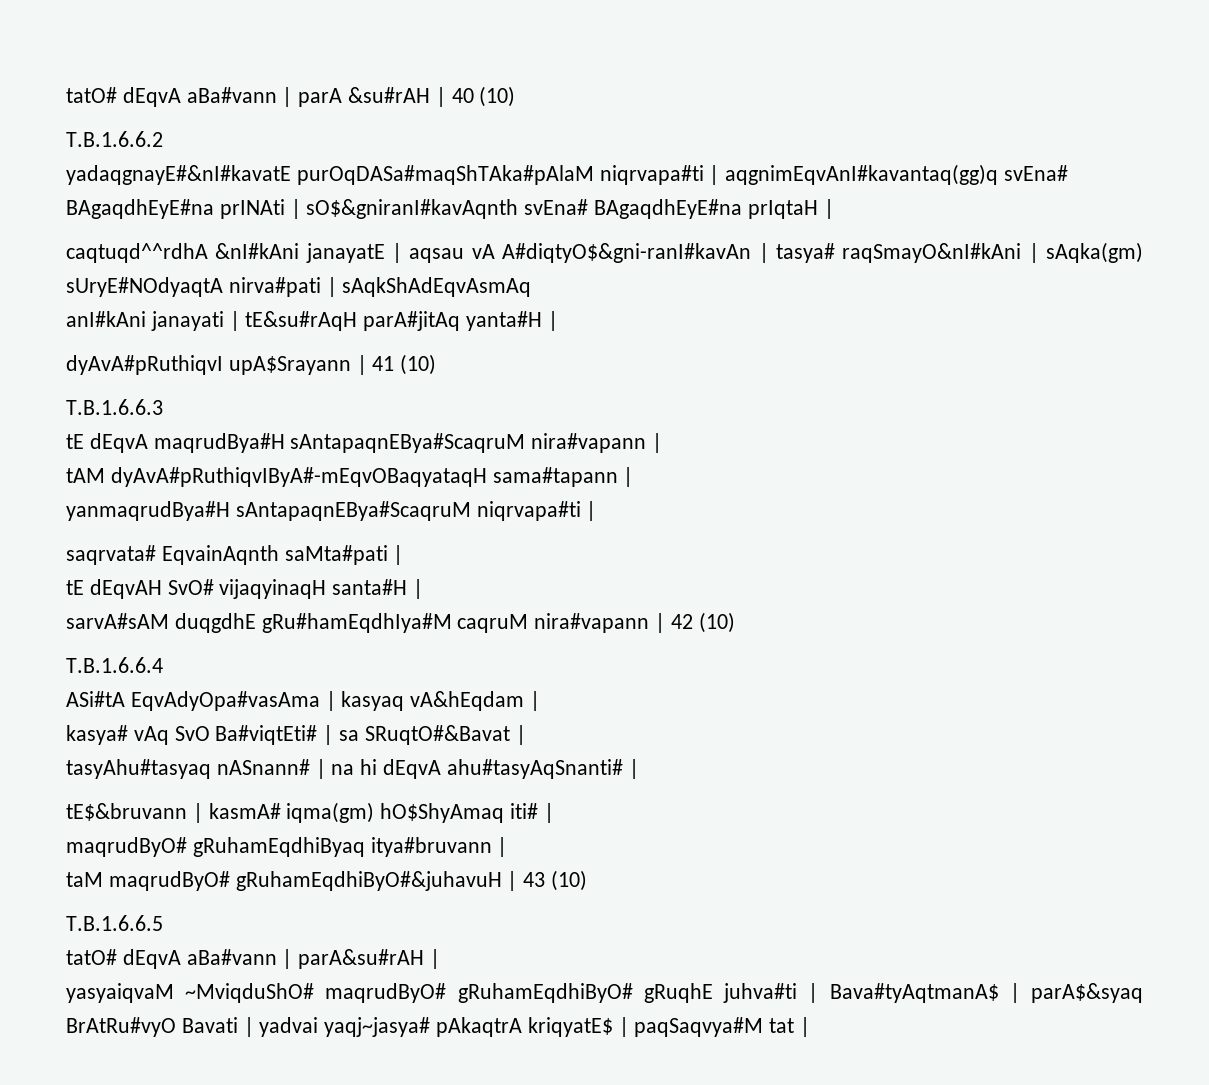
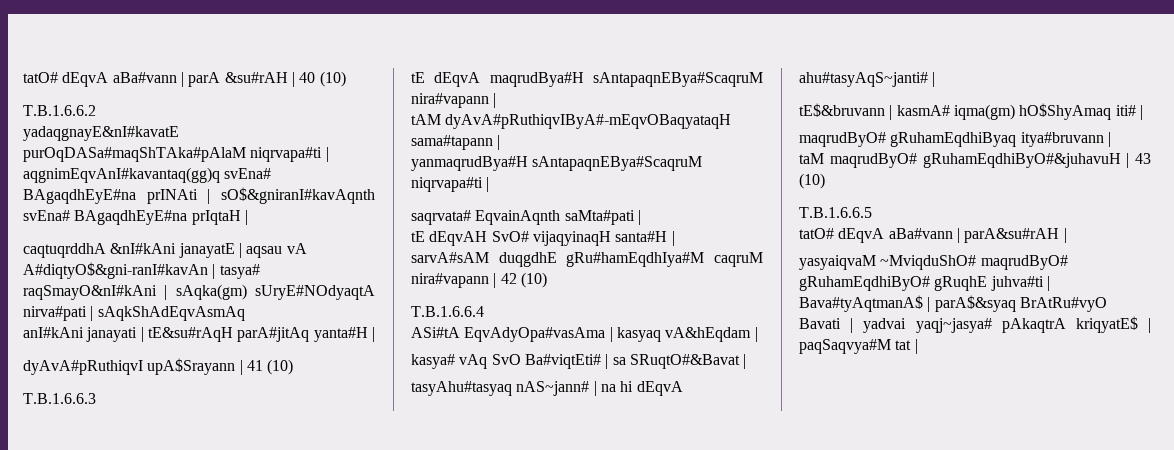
[66,165,291,185] yadaqgnayE#&nI#kavatE -> [23,126,179,141] yadaqgnayE&nI#kavatE
[66,243,208,263] caqtuqd^^rdhA -> [23,243,106,258] caqtuqrddhA
[216,759,310,775] nASnann# -> [516,381,590,396] nAS~jann#
[446,759,623,779] ahu#tasyAqSnanti# -> [799,72,928,87] ahu#tasyAqS~janti#

